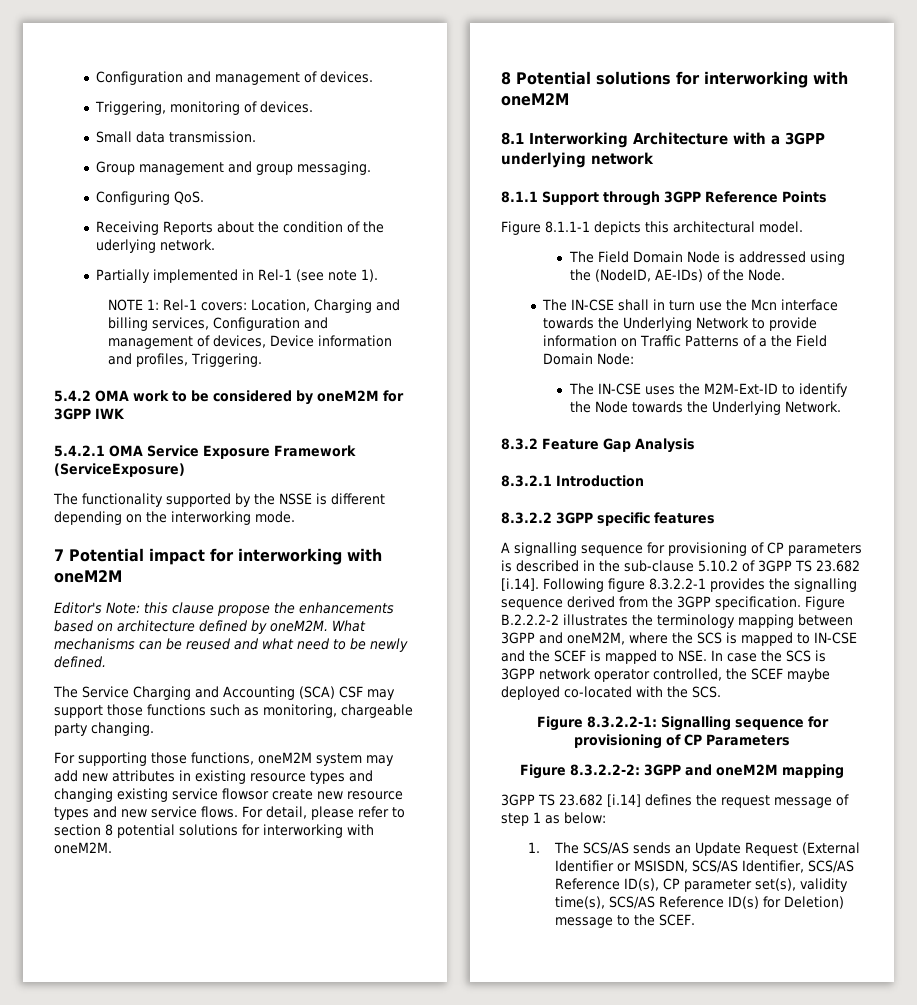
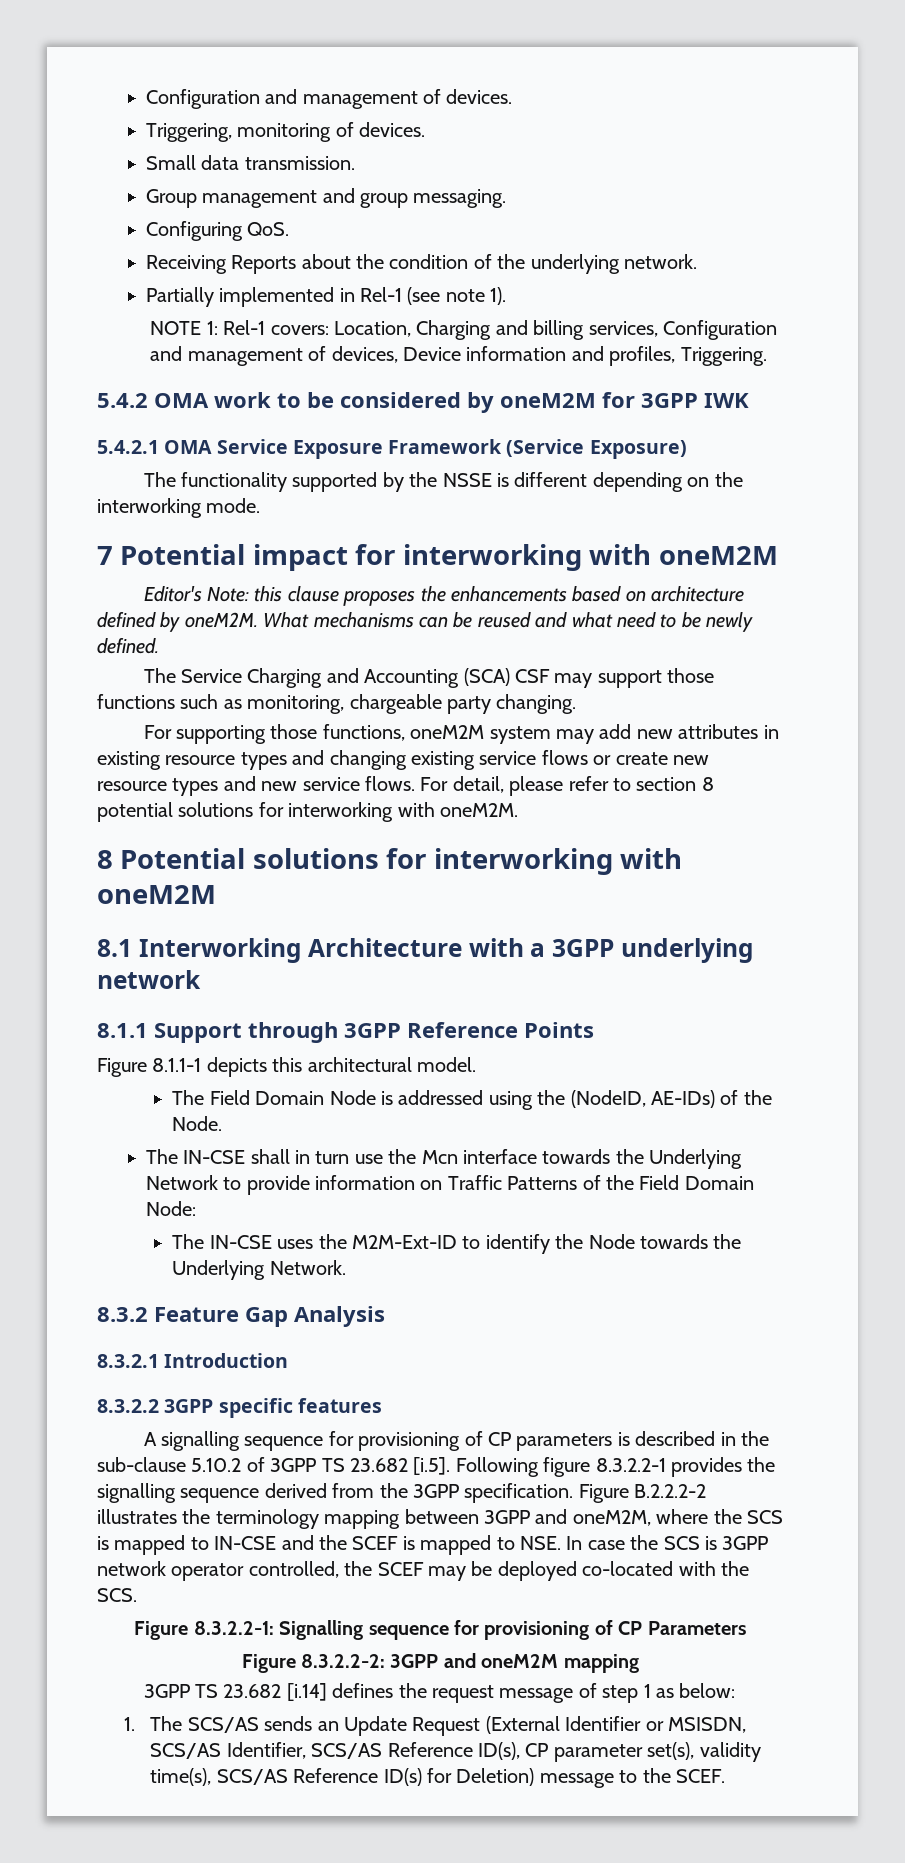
[95,239,156,253] uderlying -> [530,254,620,274] underlying
[54,463,185,477] (ServiceExposure) -> [506,439,687,459] (Service Exposure)
[217,605,270,616] propose -> [343,590,416,606] proposes
[222,788,269,800] flowsor -> [541,750,612,765] flows or
[758,338,767,347] a -> (601, 1182) none
[501,578,539,591] [i.14]. -> [413,1457,451,1475] [i.5].
[787,668,830,682] maybe -> [428,1561,493,1581] may be

